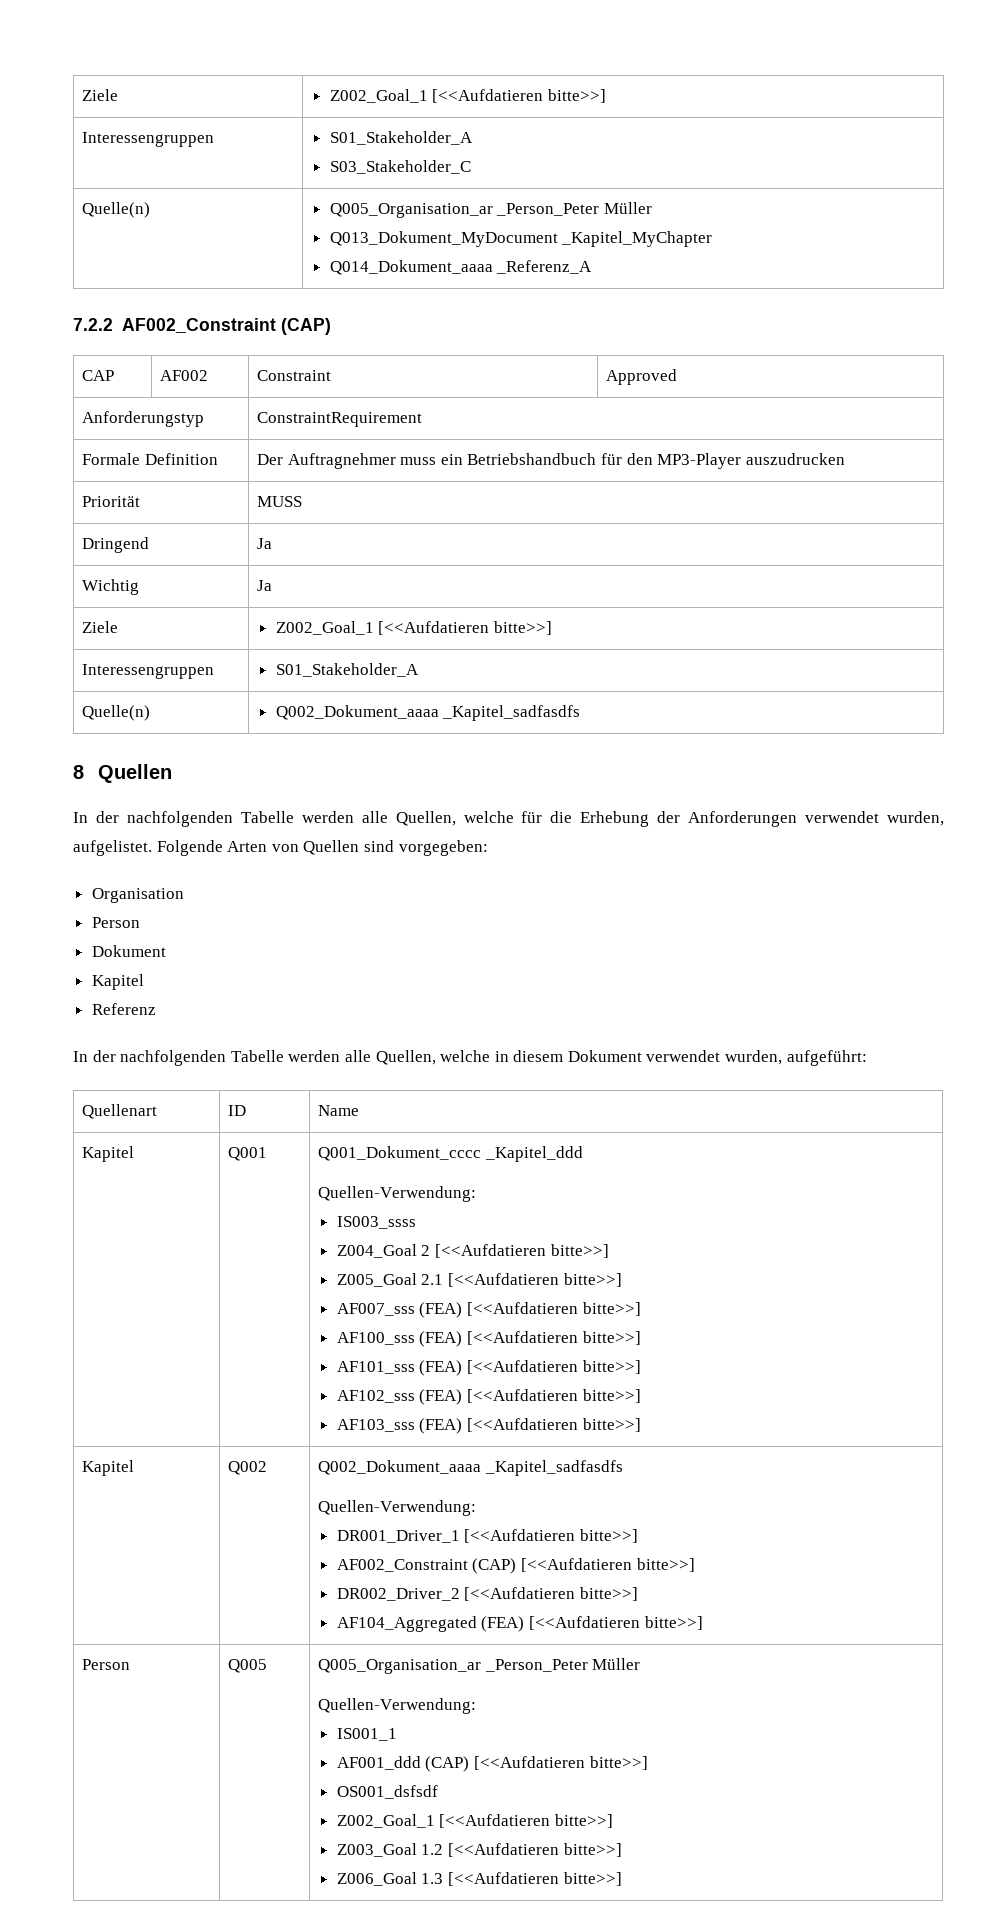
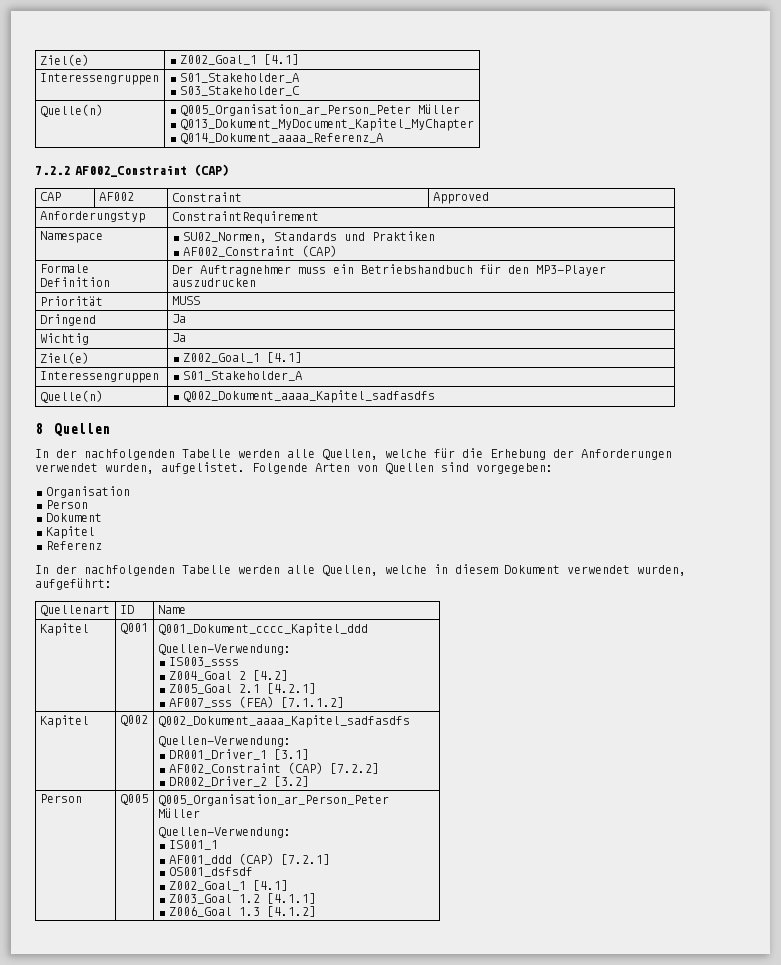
[82,89,119,101] [329,89,606,103] Ziele | Z002_Goal_1 [<<Aufdatieren bitte>>] -> [39,54,89,66] [179,54,299,65] Ziel(e) | Z002_Goal_1 [4.1]
[329,202,652,218] [329,231,713,247] [329,260,593,275] Q005_Organisation_ar _Person_Peter Müller // Q013_Dokument_MyDocument _Kapitel_MyChapter // Q014_Dokument_aaaa _Referenz_A -> [179,104,460,116] [179,118,474,131] [179,133,383,144] Q005_Organisation_ar_Person_Peter Müller // Q013_Dokument_MyDocument_Kapitel_MyChapter // Q014_Dokument_aaaa_Referenz_A
(423, 419) none -> [39,231,103,243] [182,231,435,243] [182,245,337,257] // Namespace | SU02_Normen, Standards und Praktiken // AF002_Constraint (CAP)
[82,621,119,633] [275,621,552,635] Ziele | Z002_Goal_1 [<<Aufdatieren bitte>>] -> [39,352,89,364] [182,352,302,363] Ziel(e) | Z002_Goal_1 [4.1]
[275,705,581,721] Q002_Dokument_aaaa _Kapitel_sadfasdfs -> [182,390,435,403] Q002_Dokument_aaaa_Kapitel_sadfasdfs
[318,1146,583,1162] Q001_Dokument_cccc _Kapitel_ddd -> [157,623,368,636] Q001_Dokument_cccc_Kapitel_ddd
[434,1244,609,1258] [<<Aufdatieren bitte>>] -> [252,670,288,681] [4.2]
[447,1273,622,1287] [<<Aufdatieren bitte>>] -> [266,683,316,694] [4.2.1]
[466,1302,641,1316] [336,1331,641,1347] [336,1360,641,1376] [336,1389,641,1405] [336,1418,641,1434] [<<Aufdatieren bitte>>] // AF100_sss (FEA) [<<Aufdatieren bitte>>] // AF101_sss (FEA) [<<Aufdatieren bitte>>] // AF102_sss (FEA) [<<Aufdatieren bitte>>] // AF103_sss (FEA) [<<Aufdatieren bitte>>] -> [280,697,344,708] [7.1.1.2]
[318,1460,623,1476] Q002_Dokument_aaaa _Kapitel_sadfasdfs -> [157,715,410,728] Q002_Dokument_aaaa_Kapitel_sadfasdfs
[464,1529,638,1543] [336,1558,695,1574] [<<Aufdatieren bitte>>] // AF002_Constraint (CAP) [<<Aufdatieren bitte>>] -> [273,749,309,760] [168,762,379,774] [3.1] // AF002_Constraint (CAP) [7.2.2]
[464,1587,638,1601] [336,1616,703,1632] [<<Aufdatieren bitte>>] // AF104_Aggregated (FEA) [<<Aufdatieren bitte>>] -> [273,776,309,787] [3.2]
[318,1659,588,1674] Q005_Organisation_ar _Person_Peter -> [157,794,389,806] Q005_Organisation_ar_Person_Peter
[473,1756,648,1770] [<<Aufdatieren bitte>>] -> [280,854,330,865] [7.2.1]
[439,1814,613,1828] [<<Aufdatieren bitte>>] -> [252,880,288,891] [4.1]
[447,1843,622,1857] [<<Aufdatieren bitte>>] -> [266,893,316,904] [4.1.1]
[447,1872,622,1886] [<<Aufdatieren bitte>>] -> [266,906,316,917] [4.1.2]

